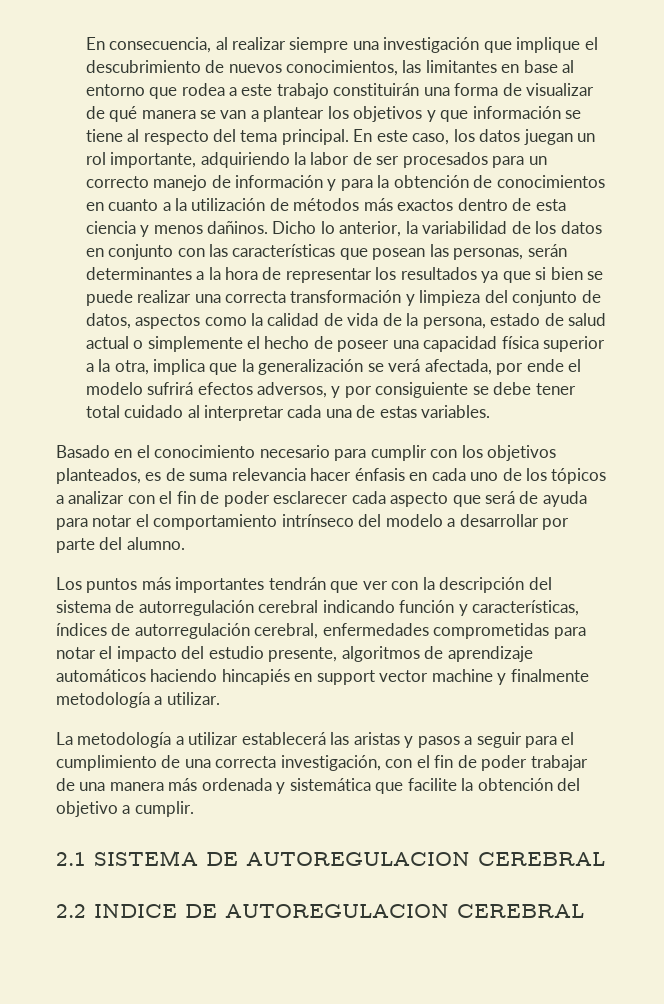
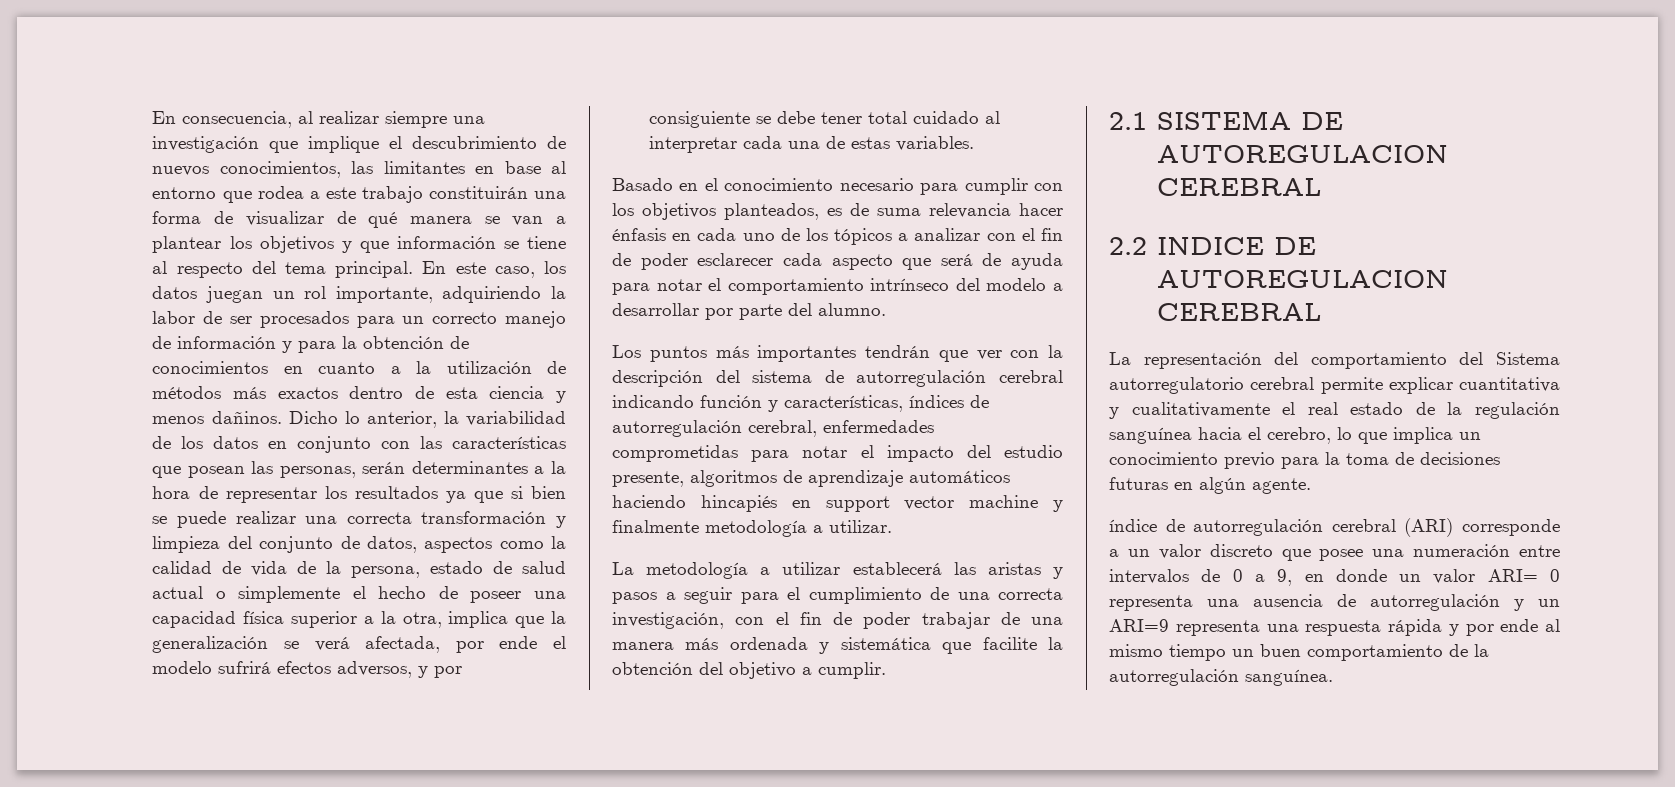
(585, 911) none -> [1109,352,1560,369] [1109,377,1560,394] [1109,402,1560,419] [1109,427,1481,444] [1109,452,1500,469] [1109,477,1311,494] [1109,518,1560,537] [1109,544,1560,561] [1109,569,1560,586] [1109,594,1560,611] [1109,619,1560,636] [1109,644,1489,661] [1109,669,1333,686] // La representación del comportamiento del Sistema autorregulatorio cerebral permite explicar cuantitativa y cualitativamente el real estado de la regulación sanguínea hacia el cerebro, lo que implica un conocimiento previo para la toma de decisiones futuras en algún agente. // índice de autorregulación cerebral (ARI) corresponde a un valor discreto que posee una numeración entre intervalos de 0 a 9, en donde un valor ARI= 0 representa una ausencia de autorregulación y un ARI=9 representa una respuesta rápida y por ende al mismo tiempo un buen comportamiento de la autorregulación sanguínea.

